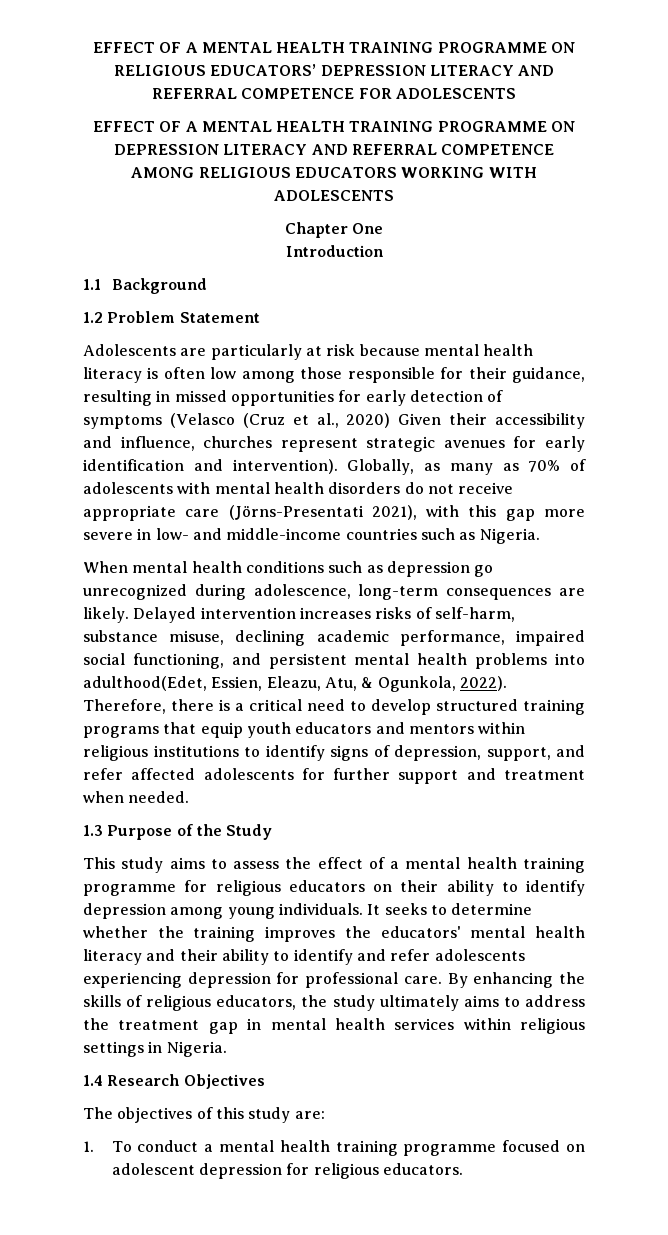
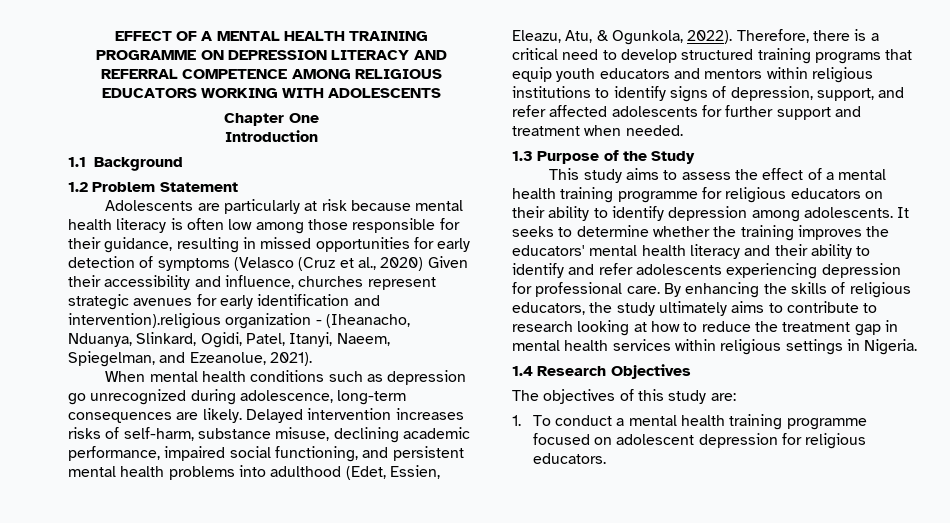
[92,42,576,53] [113,64,555,76] [152,88,516,99] [92,121,576,132] EFFECT OF A MENTAL HEALTH TRAINING PROGRAMME ON RELIGIOUS EDUCATORS’ DEPRESSION LITERACY AND REFERRAL COMPETENCE FOR ADOLESCENTS // EFFECT OF A MENTAL HEALTH TRAINING PROGRAMME ON -> [114,31,429,41] [96,50,224,60] EFFECT OF A MENTAL HEALTH TRAINING PROGRAMME ON
[232,459,586,475] [83,482,514,494] [83,505,585,521] [83,528,540,544] intervention). Globally, as many as 70% of adolescents with mental health disorders do not receive appropriate care (Jörns-Presentati 2021), with this gap more severe in low- and middle-income countries such as Nigeria. -> [68,313,410,329] [68,332,390,348] [68,351,312,367] intervention).religious organization - (Iheanacho, Nduanya, Slinkard, Ogidi, Patel, Itanyi, Naeem, Spiegelman, and Ezeanolue, 2021).
[83,676,207,691] adulthood(Edet, -> [270,466,386,480] adulthood (Edet,
[227,903,363,919] young individuals. -> [803,207,893,218] adolescents.
[524,995,585,1007] address -> [786,301,878,313] [512,320,751,336] contribute to research looking at how to reduce

